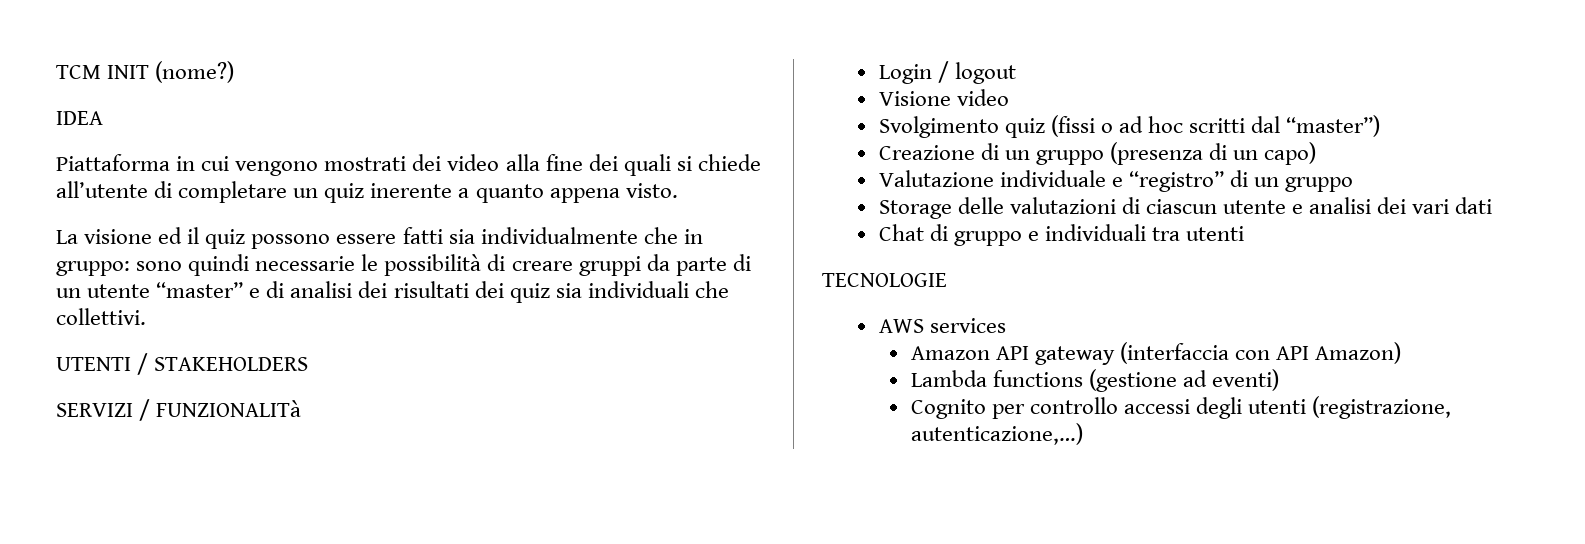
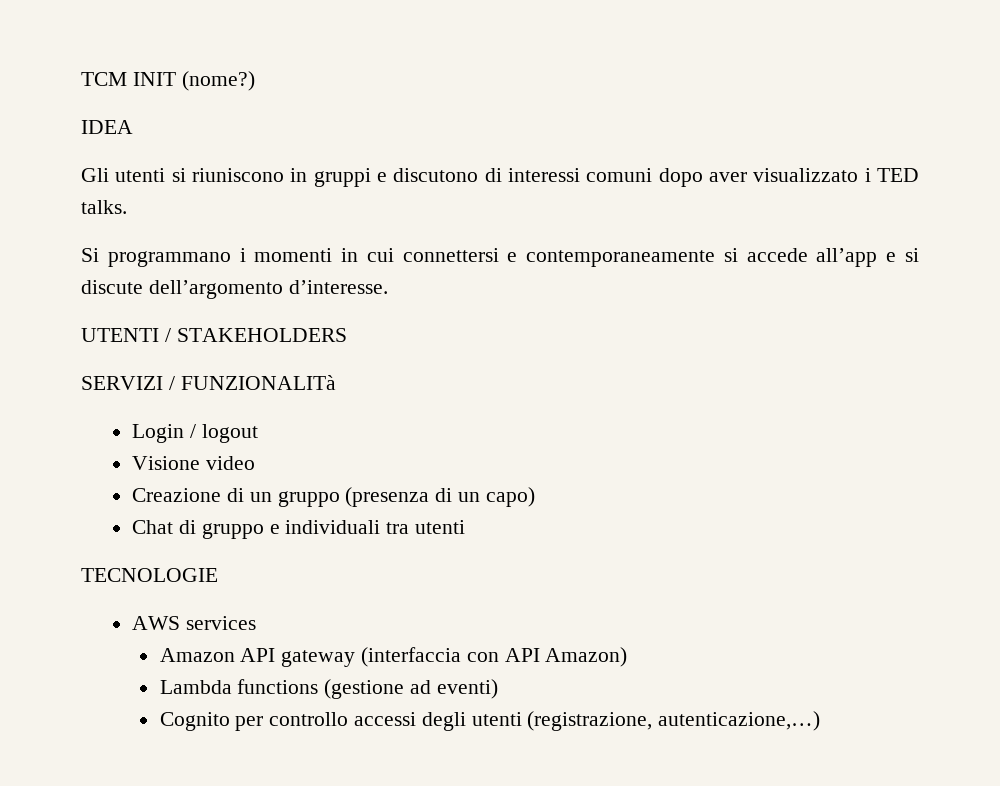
[56,154,761,176] [56,181,678,203] [56,227,703,249] [56,254,751,276] [56,281,729,303] [56,308,146,325] Piattaforma in cui vengono mostrati dei video alla fine dei quali si chiede all’utente di completare un quiz inerente a quanto appena visto. // La visione ed il quiz possono essere fatti sia individualmente che in gruppo: sono quindi necessarie le possibilità di creare gruppi da parte di un utente “master” e di analisi dei risultati dei quiz sia individuali che collettivi. -> [81,168,920,187] [81,200,127,214] [81,248,919,267] [81,280,388,299] Gli utenti si riuniscono in gruppi e discutono di interessi comuni dopo aver visualizzato i TED talks. // Si programmano i momenti in cui connettersi e contemporaneamente si accede all’app e si discute dell’argomento d’interesse.
[878,115,1381,138] // Svolgimento quiz (fissi o ad hoc scritti dal “master”) -> (255, 463) none
[878,170,1354,192] [878,197,1493,219] // Valutazione individuale e “registro” di un gruppo // Storage delle valutazioni di ciascun utente e analisi dei vari dati -> (535, 497) none

